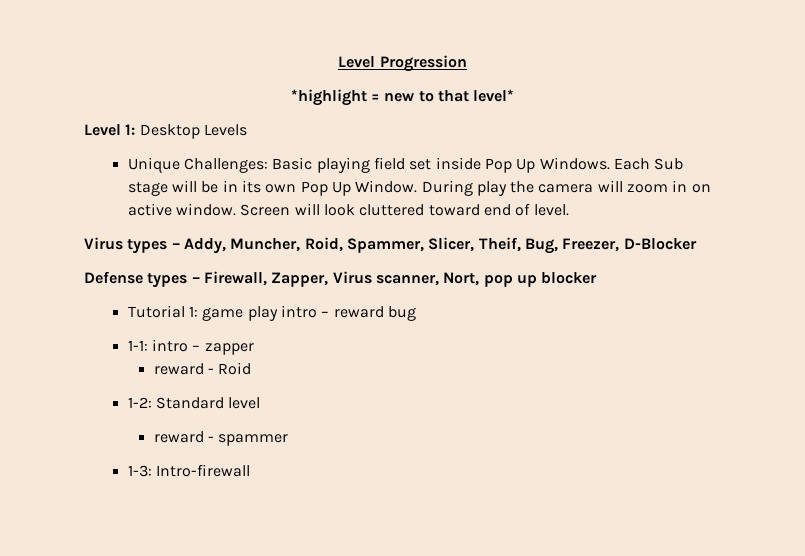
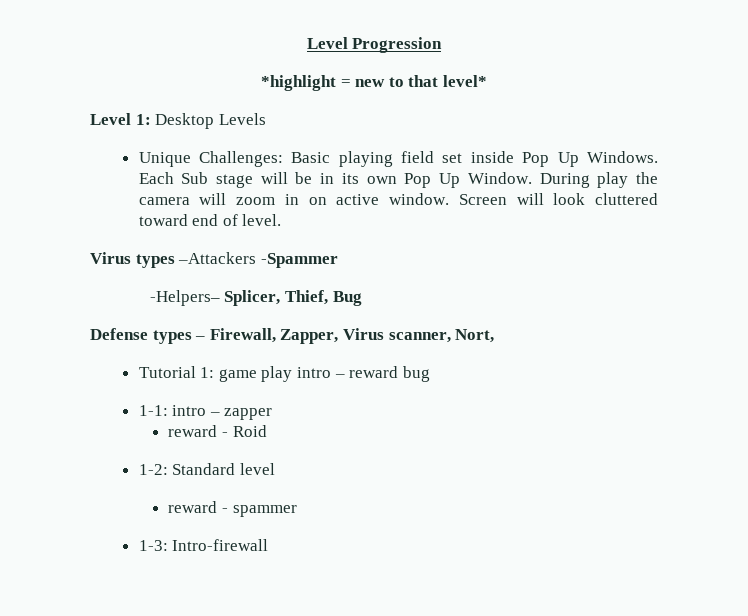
[171,237,697,254] – Addy, Muncher, Roid, Spammer, Slicer, Theif, Bug, Freezer, D-Blocker -> [178,252,338,268] [149,290,362,306] –Attackers -Spammer // -Helpers– Splicer, Thief, Bug
[483,272,598,287] pop up blocker -> (495, 336) none

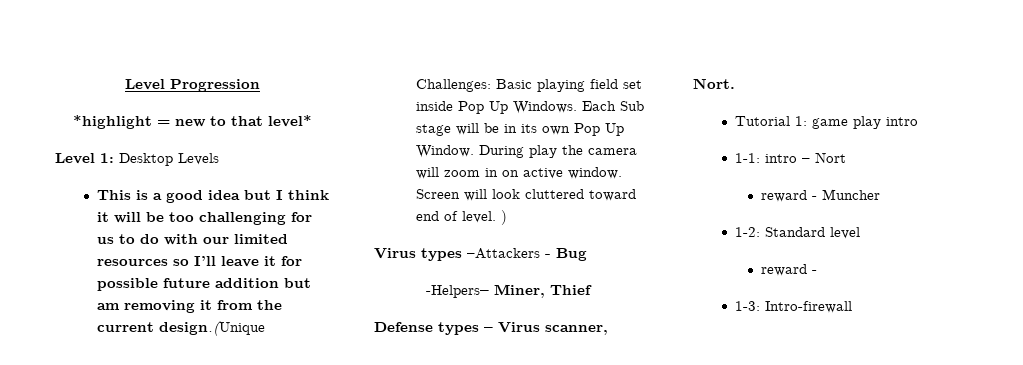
[138,152,191,167] Unique -> [97,190,330,203] [97,212,313,225] [97,234,289,245] [97,256,303,267] [97,278,312,291] [97,300,283,313] [97,321,266,336] This is a good idea but I think it will be too challenging for us to do with our limited resources so I’ll leave it for possible future addition but am removing it from the current design.(Unique
(282, 220) none -> [501,210,508,225] )
[260,253,338,268] -Spammer -> [545,248,587,261] - Bug
[224,290,362,306] Splicer, Thief, Bug -> [493,284,592,298] Miner, Thief
[209,328,339,344] Firewall, Zapper, -> (493, 329) none
[455,329,495,343] Nort, -> [693,78,735,89] Nort.
[334,366,430,382] – reward bug -> (919, 121) none
[224,408,273,420] [168,425,267,437] zapper // reward - Roid -> [815,152,847,163] [761,189,881,202] Nort // reward - Muncher
[232,505,297,517] spammer -> (818, 272) none

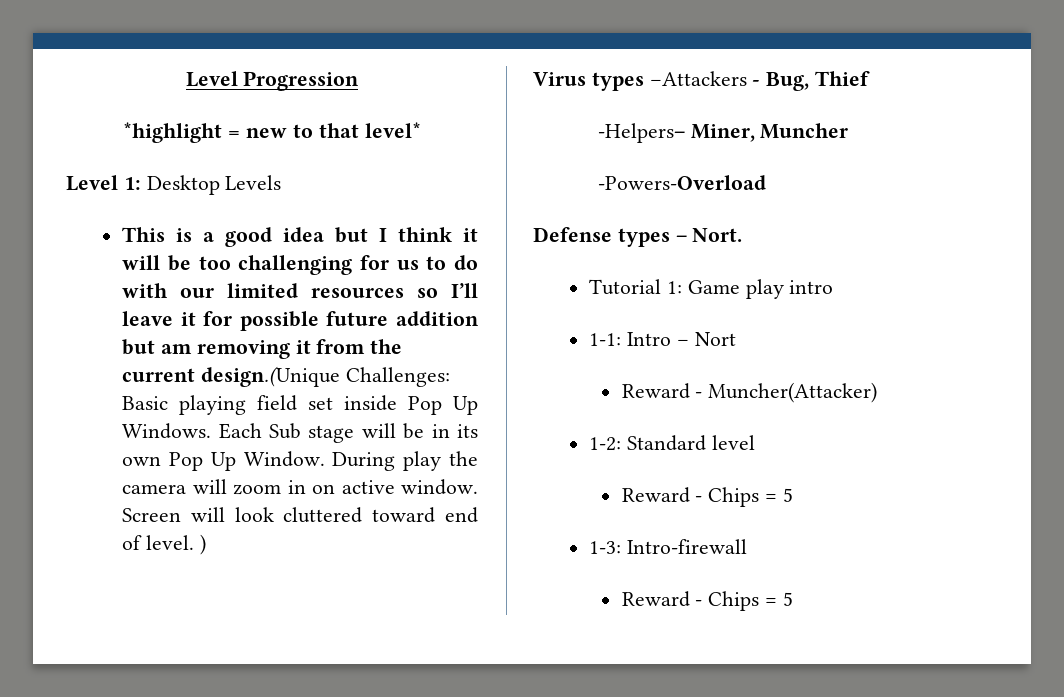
[556,248,587,261] Bug -> [766,71,871,91] Bug, Thief
[549,285,592,295] Thief -> [760,123,849,139] [597,175,766,190] Muncher // -Powers-Overload
[498,322,608,335] Virus scanner, -> (687, 238) none
[812,118,849,129] game -> [687,280,740,294] Game
[765,154,798,163] intro -> [626,332,671,346] Intro
[761,189,881,202] reward - Muncher -> [621,382,878,403] Reward - Muncher(Attacker)
[761,264,818,276] reward - -> [621,487,793,507] Reward - Chips = 5
(853, 307) none -> [621,591,793,611] // Reward - Chips = 5

